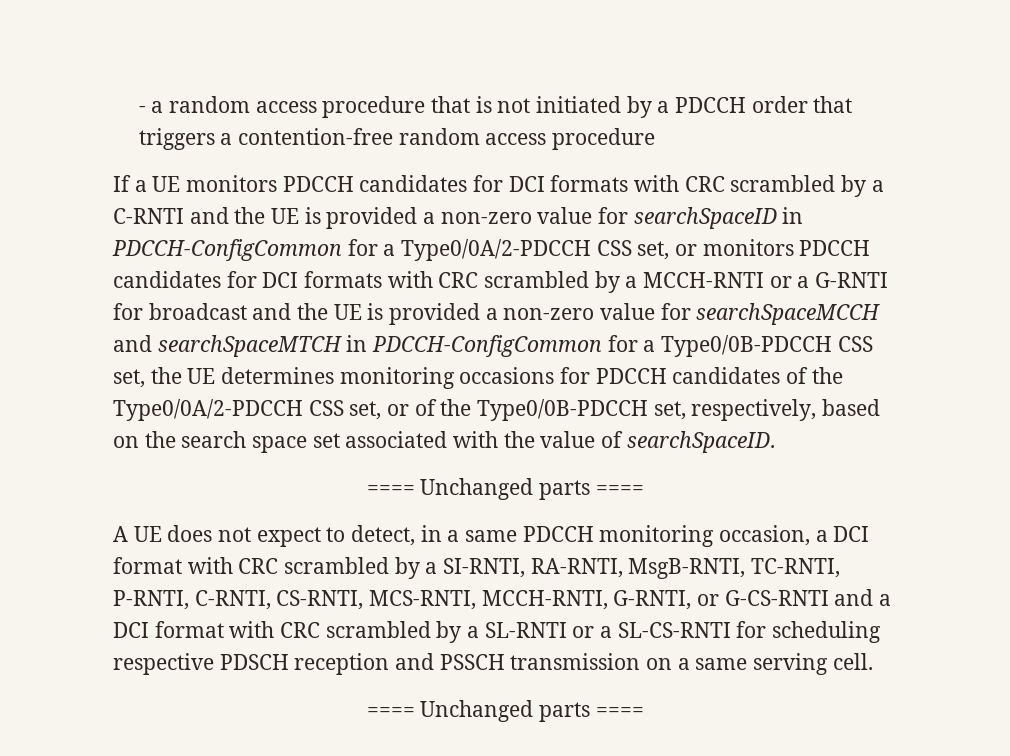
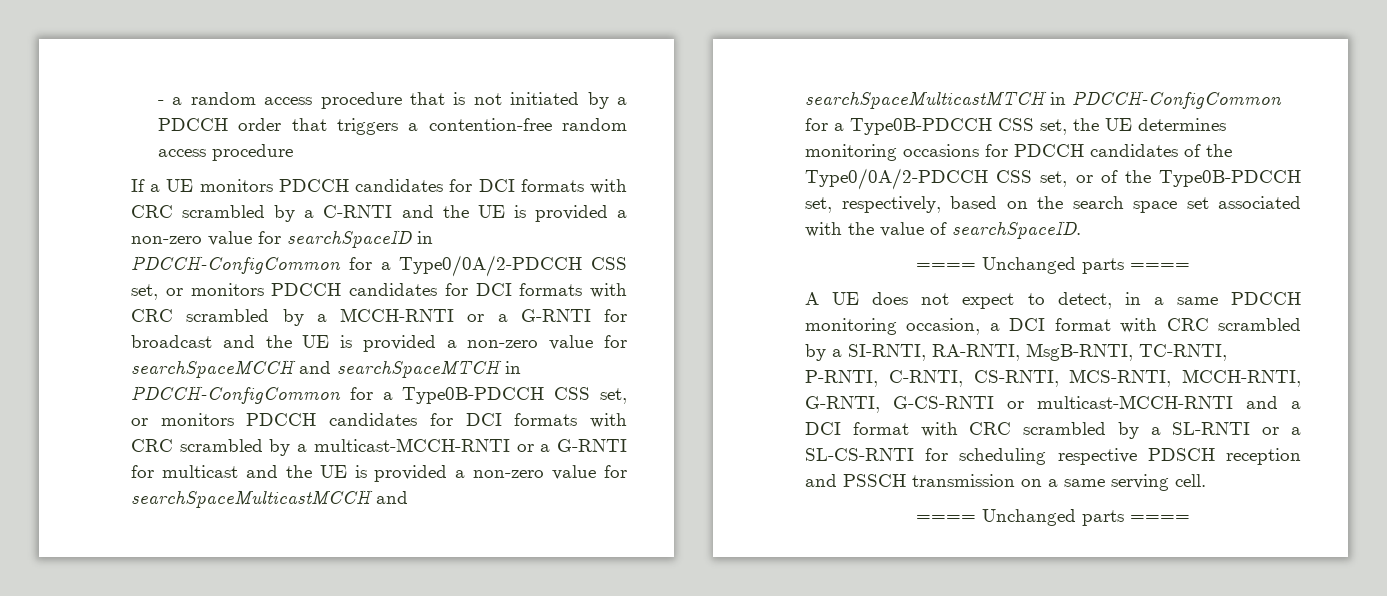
[661,335,833,357] Type0/0B-PDCCH -> [402,387,627,404] [131,413,627,428] [131,438,627,456] [131,465,627,482] [131,490,408,508] [805,91,1282,109] [805,118,992,135] Type0B-PDCCH CSS set, or monitors PDCCH candidates for DCI formats with CRC scrambled by a multicast-MCCH-RNTI or a G-RNTI for multicast and the UE is provided a non-zero value for searchSpaceMulticastMCCH and searchSpaceMulticastMTCH in PDCCH-ConfigCommon for a Type0B-PDCCH
[477,399,649,421] Type0/0B-PDCCH -> [1159,170,1301,187] Type0B-PDCCH
[697,590,829,606] or G-CS-RNTI -> [893,395,1233,409] G-CS-RNTI or multicast-MCCH-RNTI

